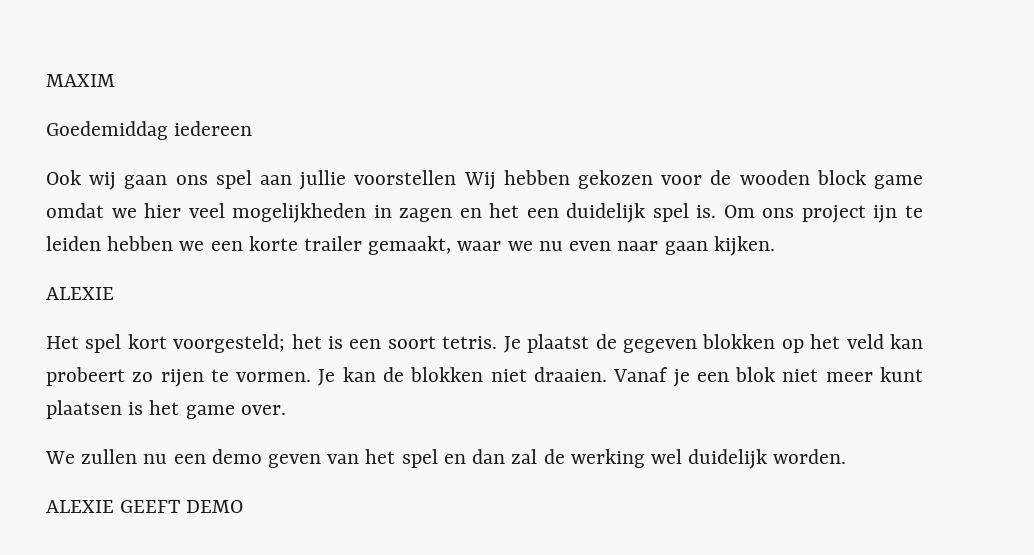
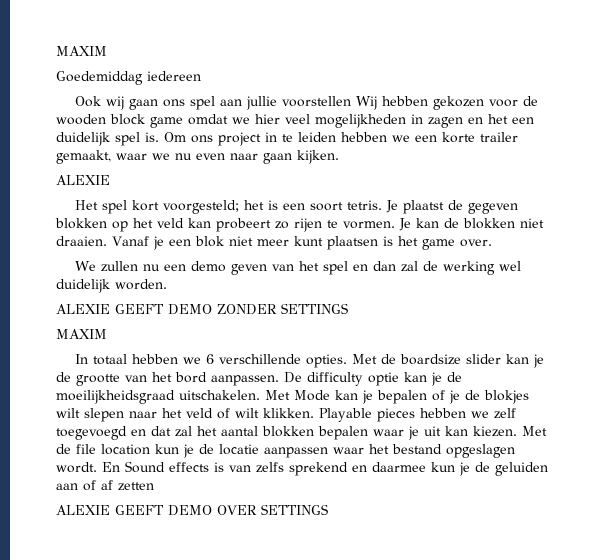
[873,205,898,223] ijn -> [265,132,277,142] in
(244, 506) none -> [217,303,348,315] [56,329,107,339] [74,354,544,368] [56,372,462,386] [56,390,529,404] [56,408,516,422] [56,426,547,440] [56,444,515,458] [56,461,548,476] [56,480,154,491] [56,504,328,516] ZONDER SETTINGS // MAXIM // In totaal hebben we 6 verschillende opties. Met de boardsize slider kan je de grootte van het bord aanpassen. De difficulty optie kan je de moeilijkheidsgraad uitschakelen. Met Mode kan je bepalen of je de blokjes wilt slepen naar het veld of wilt klikken. Playable pieces hebben we zelf toegevoegd en dat zal het aantal blokken bepalen waar je uit kan kiezen. Met de file location kun je de locatie aanpassen waar het bestand opgeslagen wordt. En Sound effects is van zelfs sprekend en daarmee kun je de geluiden aan of af zetten // ALEXIE GEEFT DEMO OVER SETTINGS

